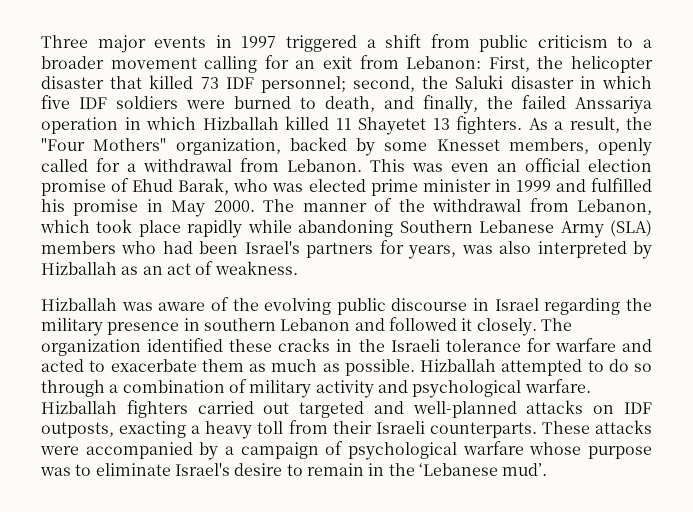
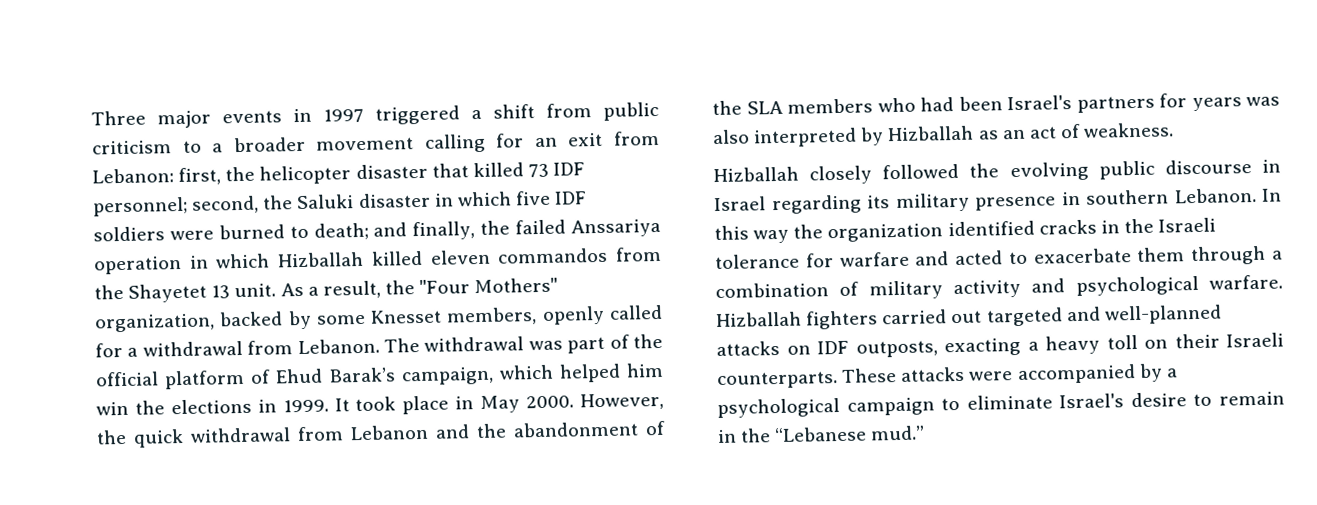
[488,56,530,72] First, -> [178,167,222,186] first,
[325,96,375,112] death, -> [313,222,369,241] death;
[335,118,352,130] 11 -> [429,246,662,265] [94,284,124,300] eleven commandos from the
[456,116,522,134] fighters. -> [234,283,277,298] unit.
[370,158,652,172] [41,178,652,196] [41,198,652,217] [40,219,652,238] This was even an official election promise of Ehud Barak, who was elected prime minister in 1999 and fulfilled his promise in May 2000. The manner of the withdrawal from Lebanon, which took place rapidly while abandoning Southern Lebanese Army (SLA) -> [384,333,663,354] [95,362,664,390] [96,392,664,416] [96,420,666,448] [712,100,783,116] The withdrawal was part of the official platform of Ehud Barak’s campaign, which helped him win the elections in 1999. It took place in May 2000. However, the quick withdrawal from Lebanon and the abandonment of the SLA
[408,245,457,259] years, -> [1191,97,1242,112] years
[121,297,229,311] was aware of -> [809,163,960,185] closely followed
[625,298,652,311] the -> [867,195,890,209] its
[280,317,572,336] Lebanon and followed it closely. The -> [1174,187,1282,204] [714,224,824,244] Lebanon. In this way the
[229,339,273,352] these -> (1035, 228) none
[249,359,652,376] as much as possible. Hizballah attempted to do so -> (1186, 254) none
[288,420,328,434] from -> [1144,339,1168,349] on
[240,441,652,460] [40,467,71,476] campaign of psychological warfare whose purpose was -> [717,397,935,419] psychological campaign
[418,463,548,476] ‘Lebanese mud’. -> [774,425,926,443] “Lebanese mud.”

